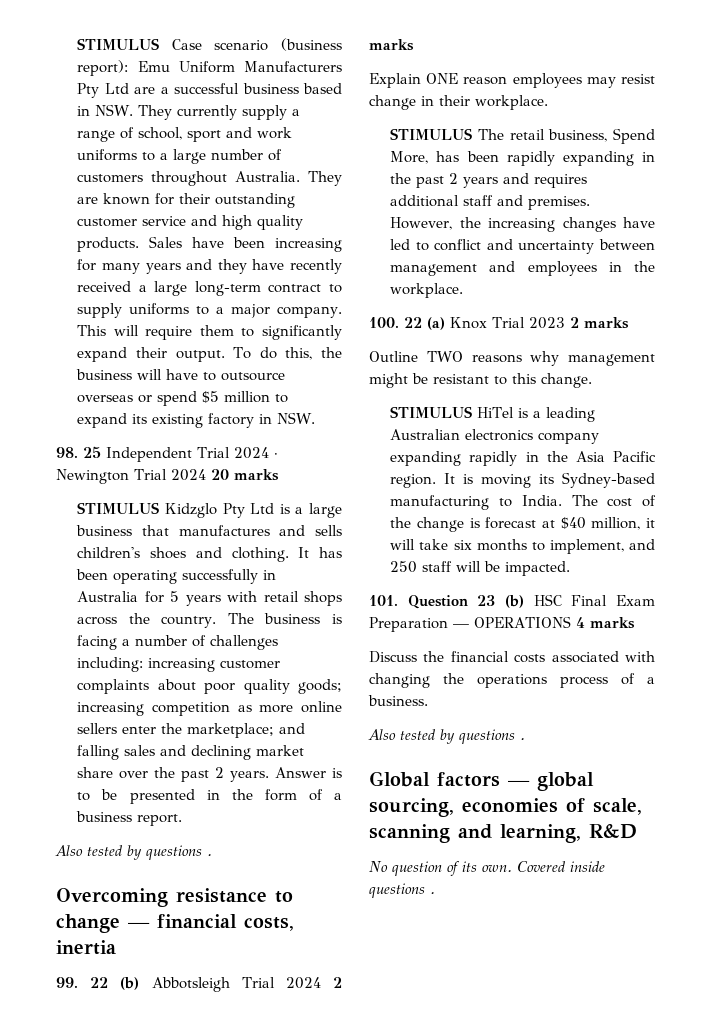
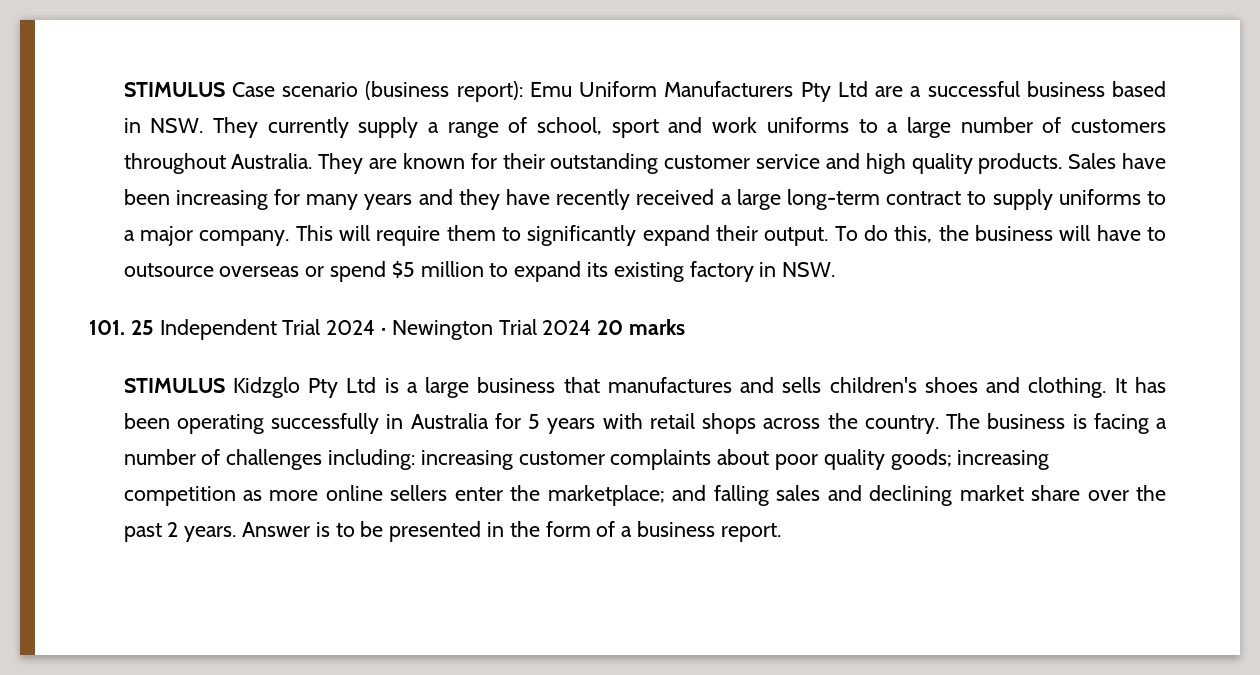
[56,447,78,458] 98. -> [89,320,125,335] 101.
[55,845,212,860] [56,888,293,907] [56,914,294,933] [56,940,116,955] [56,977,342,992] [369,39,414,51] [369,73,655,88] [369,95,548,110] [390,128,655,144] [390,151,655,166] [390,173,588,188] [390,195,591,210] [390,217,655,232] [390,239,655,254] [390,261,655,276] [390,283,464,298] [369,317,629,330] [369,351,655,366] [369,373,592,388] [390,406,596,422] [390,429,600,444] [390,451,656,466] [390,472,655,488] [390,495,656,510] [390,517,655,532] [390,539,655,554] [390,561,571,576] [369,594,655,609] [369,616,635,632] [369,651,655,663] [369,673,655,688] [368,695,428,706] [368,729,525,744] [369,771,594,791] [369,798,642,817] [369,824,637,843] [369,861,605,876] [369,883,435,898] // Also tested by questions . // Overcoming resistance to change — financial costs, inertia // 99. 22 (b) Abbotsleigh Trial 2024 2 marks // Explain ONE reason employees may resist change in their workplace. // STIMULUS The retail business, Spend More, has been rapidly expanding in the past 2 years and requires additional staff and premises. However, the increasing changes have led to conflict and uncertainty between management and employees in the workplace. // 100. 22 (a) Knox Trial 2023 2 marks // Outline TWO reasons why management might be resistant to this change. // STIMULUS HiTel is a leading Australian electronics company expanding rapidly in the Asia Pacific region. It is moving its Sydney-based manufacturing to India. The cost of the change is forecast at $40 million, it will take six months to implement, and 250 staff will be impacted. // 101. Question 23 (b) HSC Final Exam Preparation — OPERATIONS 4 marks // Discuss the financial costs associated with changing the operations process of a business. // Also tested by questions . // Global factors — global sourcing, economies of scale, scanning and learning, R&D // No question of its own. Covered inside questions . -> (781, 532) none

